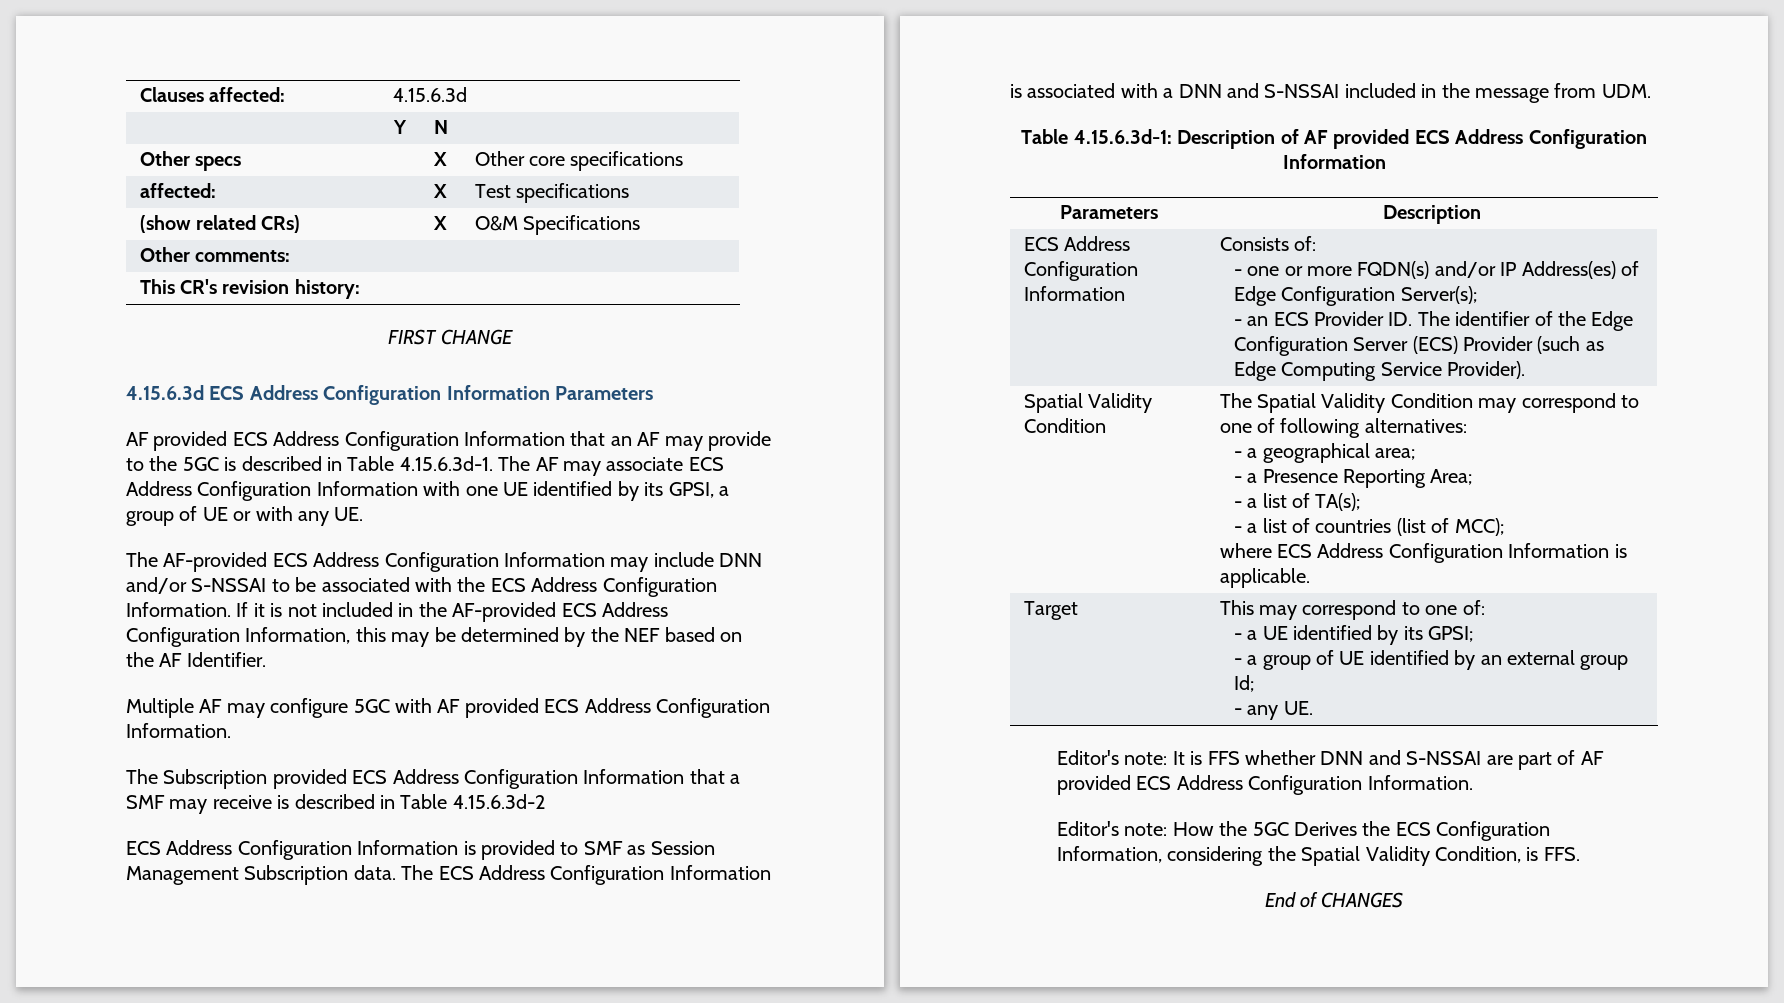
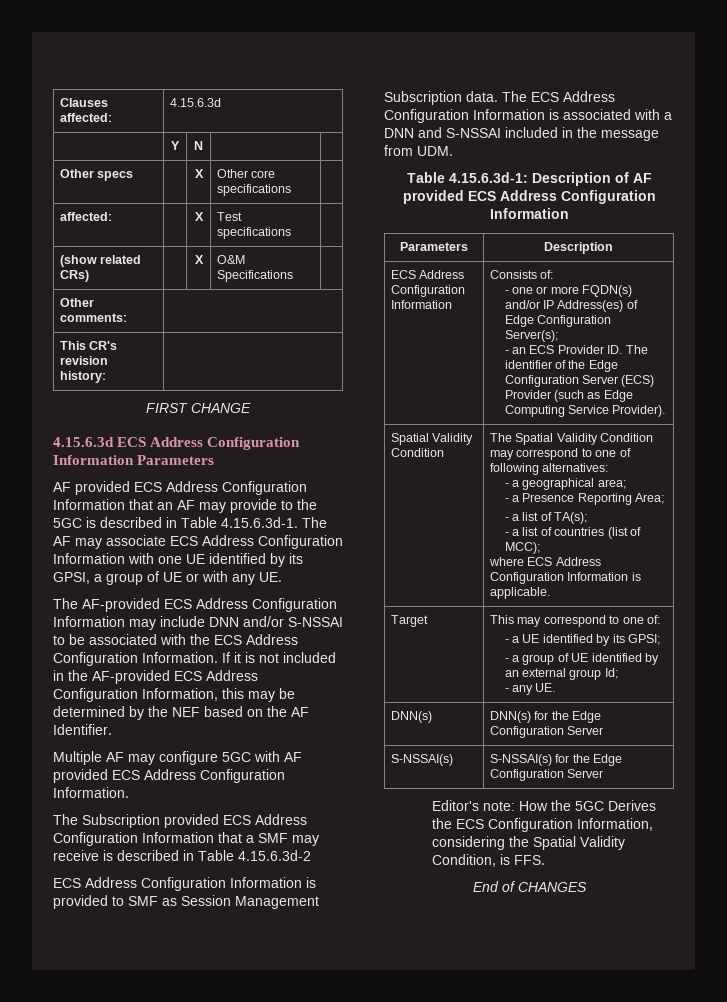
[1056,750,1604,770] [1056,775,1473,795] // Editor's note: It is FFS whether DNN and S-NSSAI are part of AF provided ECS Address Configuration Information. -> [391,711,433,723] [490,711,602,723] [490,726,604,738] [391,754,454,766] [490,754,623,766] [490,769,604,781] // DNN(s) | DNN(s) for the Edge Configuration Server // S-NSSAI(s) | S-NSSAI(s) for the Edge Configuration Server

